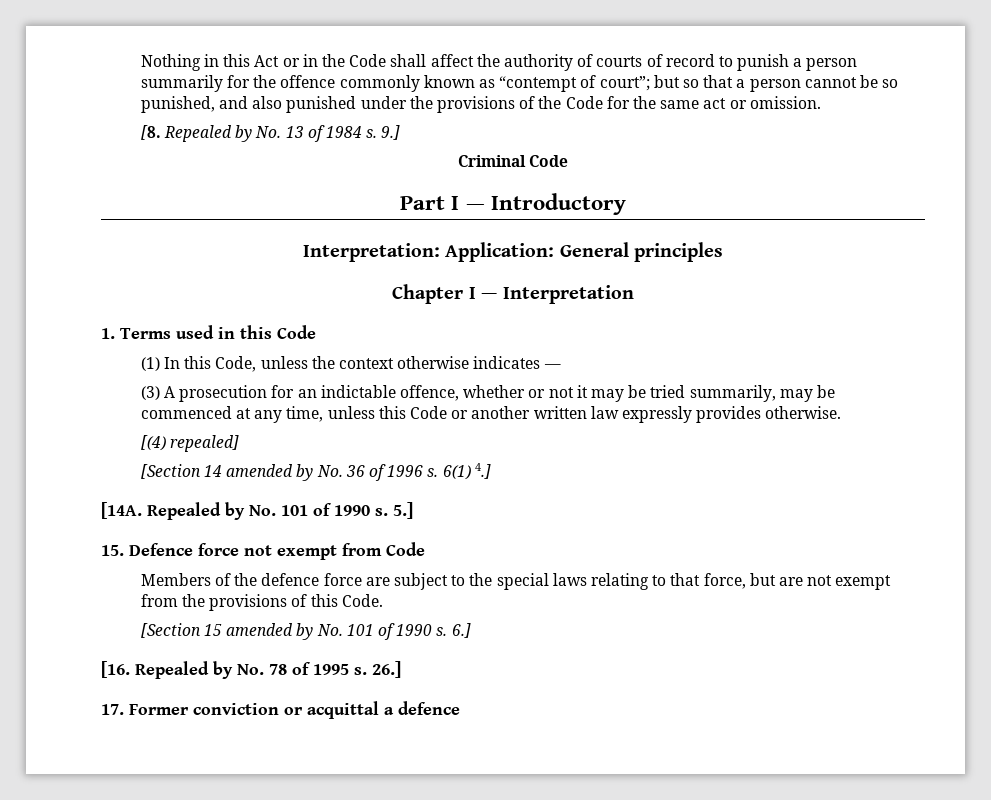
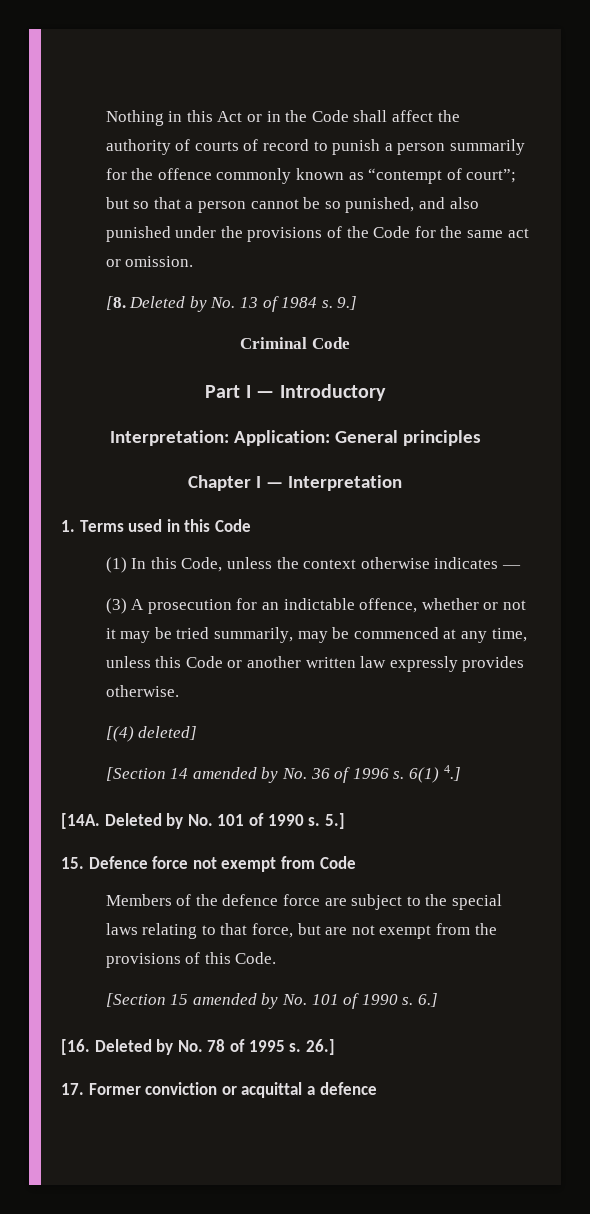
[164,125,233,142] Repealed -> [129,296,186,308] Deleted
[170,435,240,452] repealed] -> [138,726,198,740] deleted]
[147,502,221,520] Repealed -> [104,813,162,826] Deleted
[135,661,209,679] Repealed -> [94,1039,152,1052] Deleted

